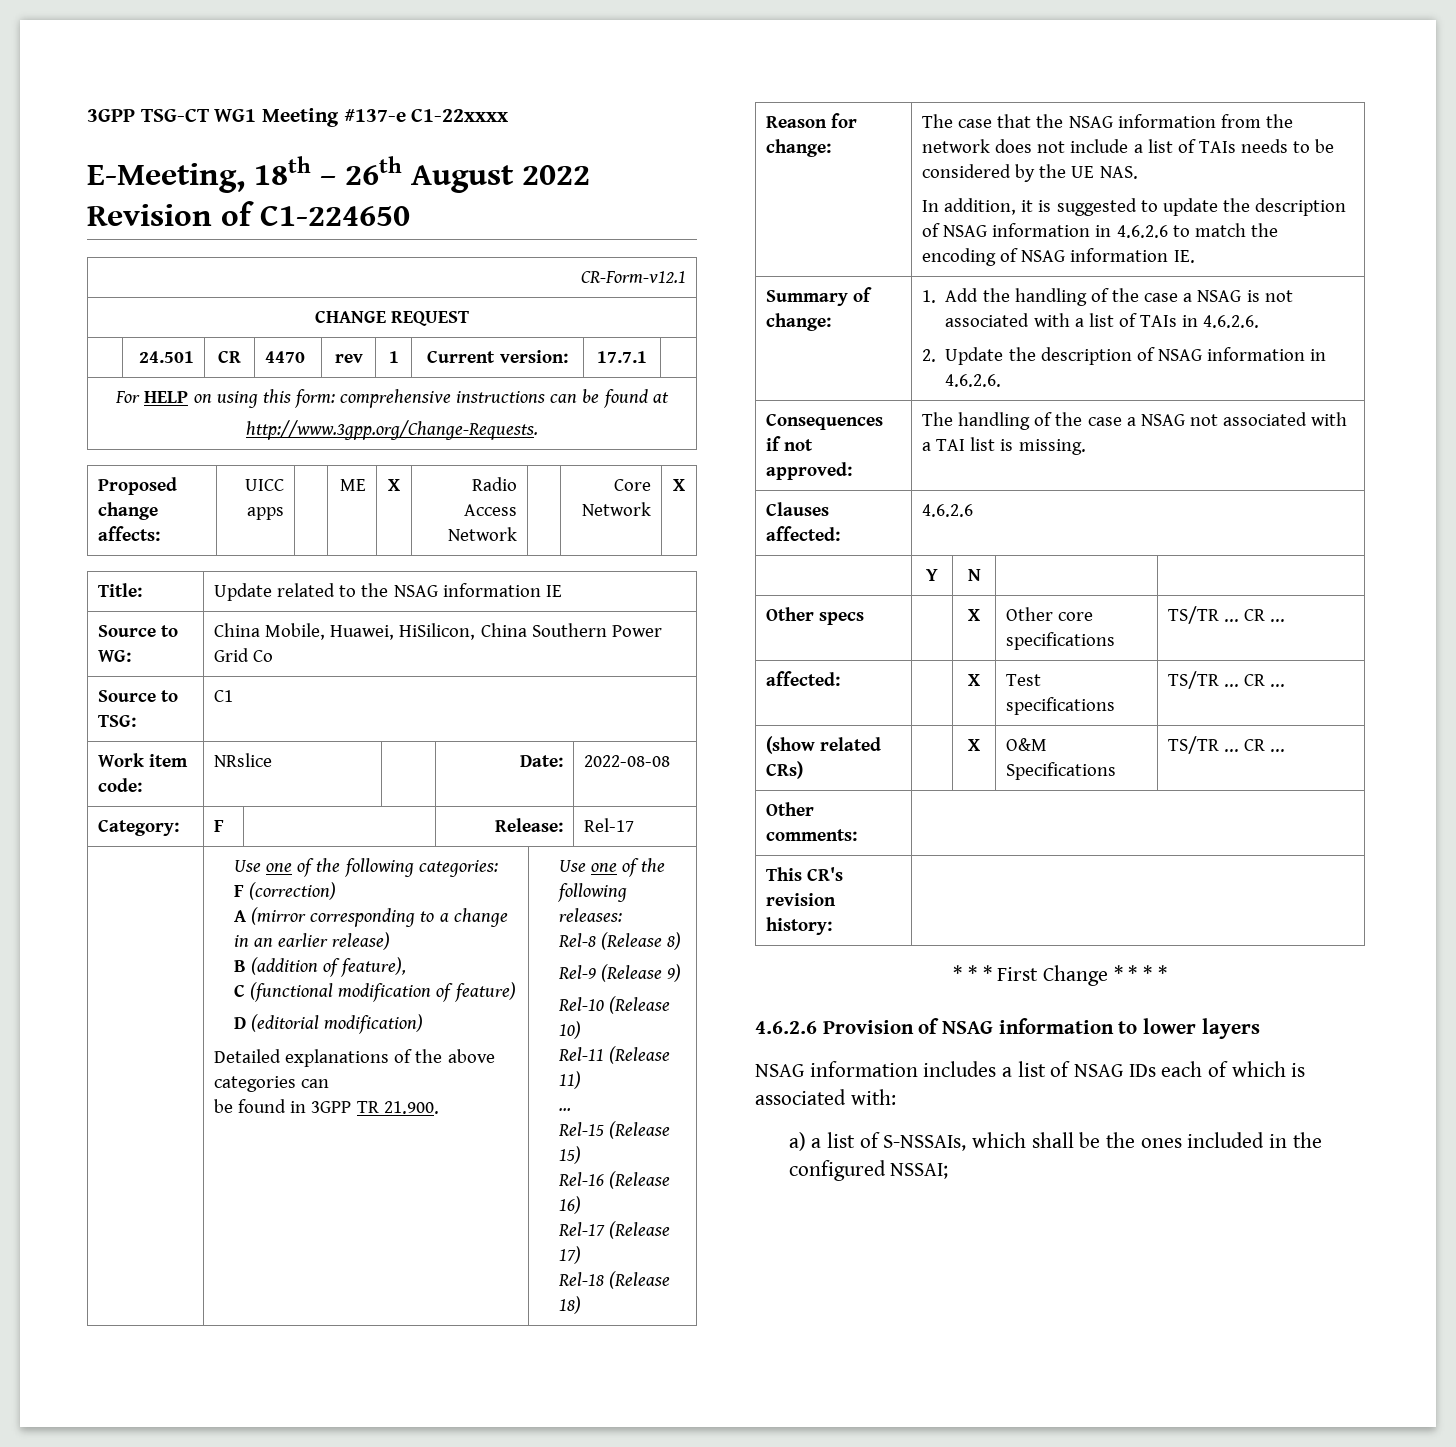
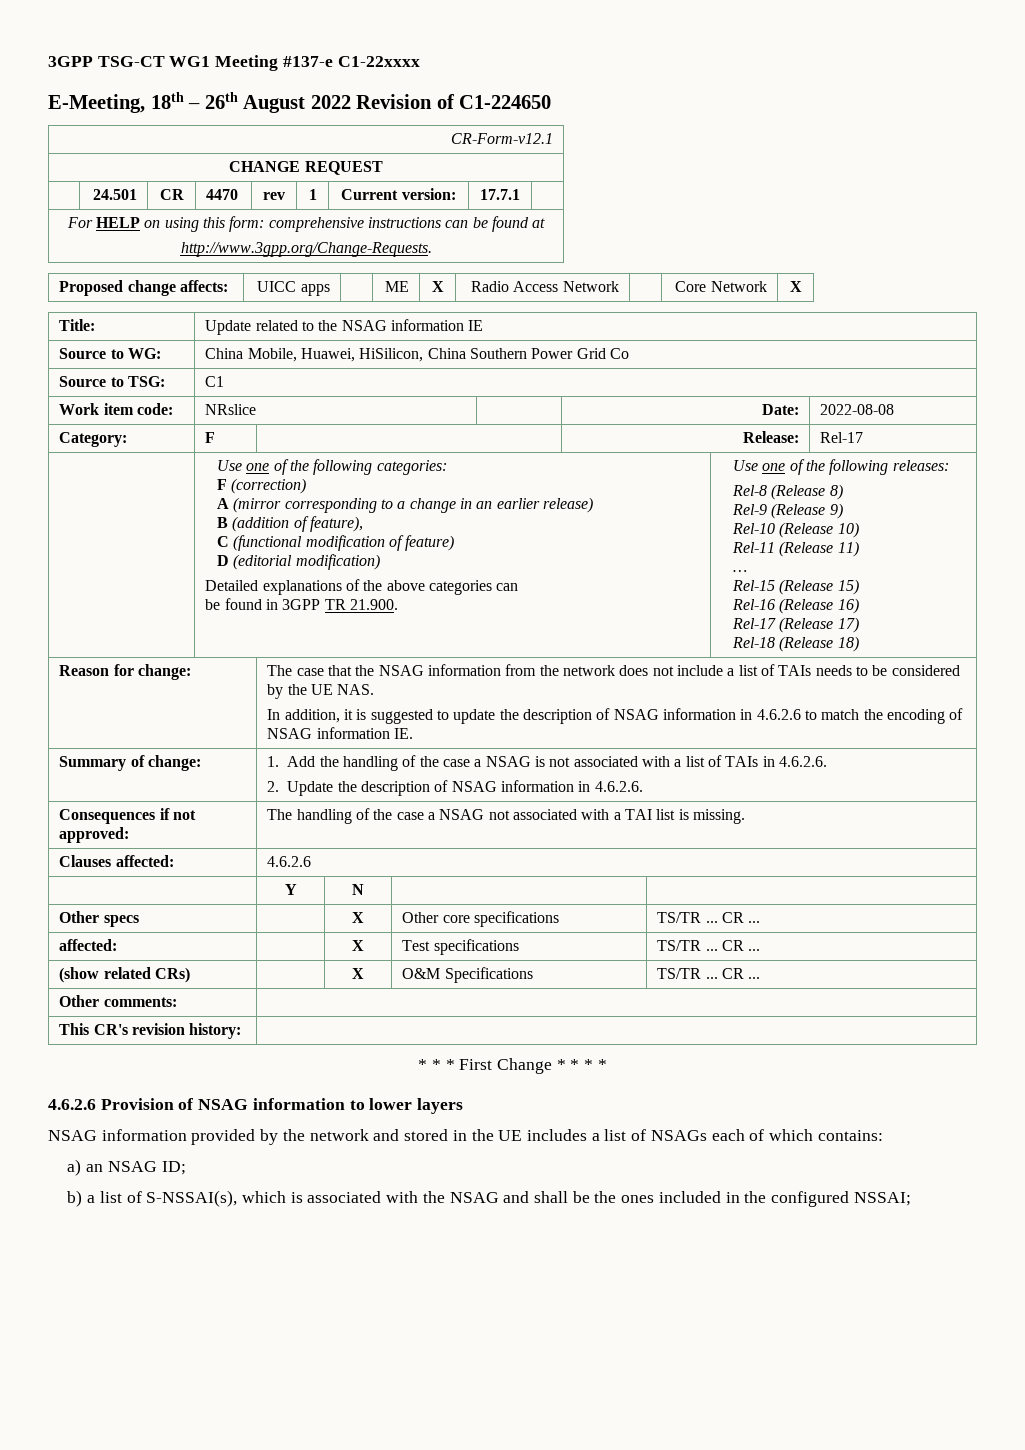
(918, 1069) none -> [191,1129,523,1145] provided by the network and stored in the UE
[1074,1064,1156,1077] NSAG IDs -> [650,1130,707,1141] NSAGs
[1291,1063,1306,1077] [755,1089,896,1105] [788,1132,1026,1151] is associated with: // a) a list of S-NSSAIs, which -> [817,1130,883,1141] [67,1159,186,1176] [67,1190,530,1207] contains: // a) an NSAG ID; // b) a list of S-NSSAI(s), which is associated with the NSAG and

